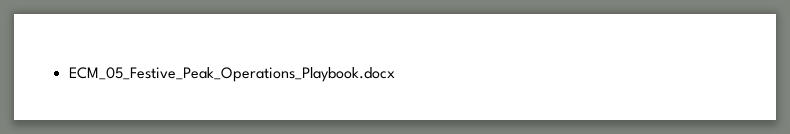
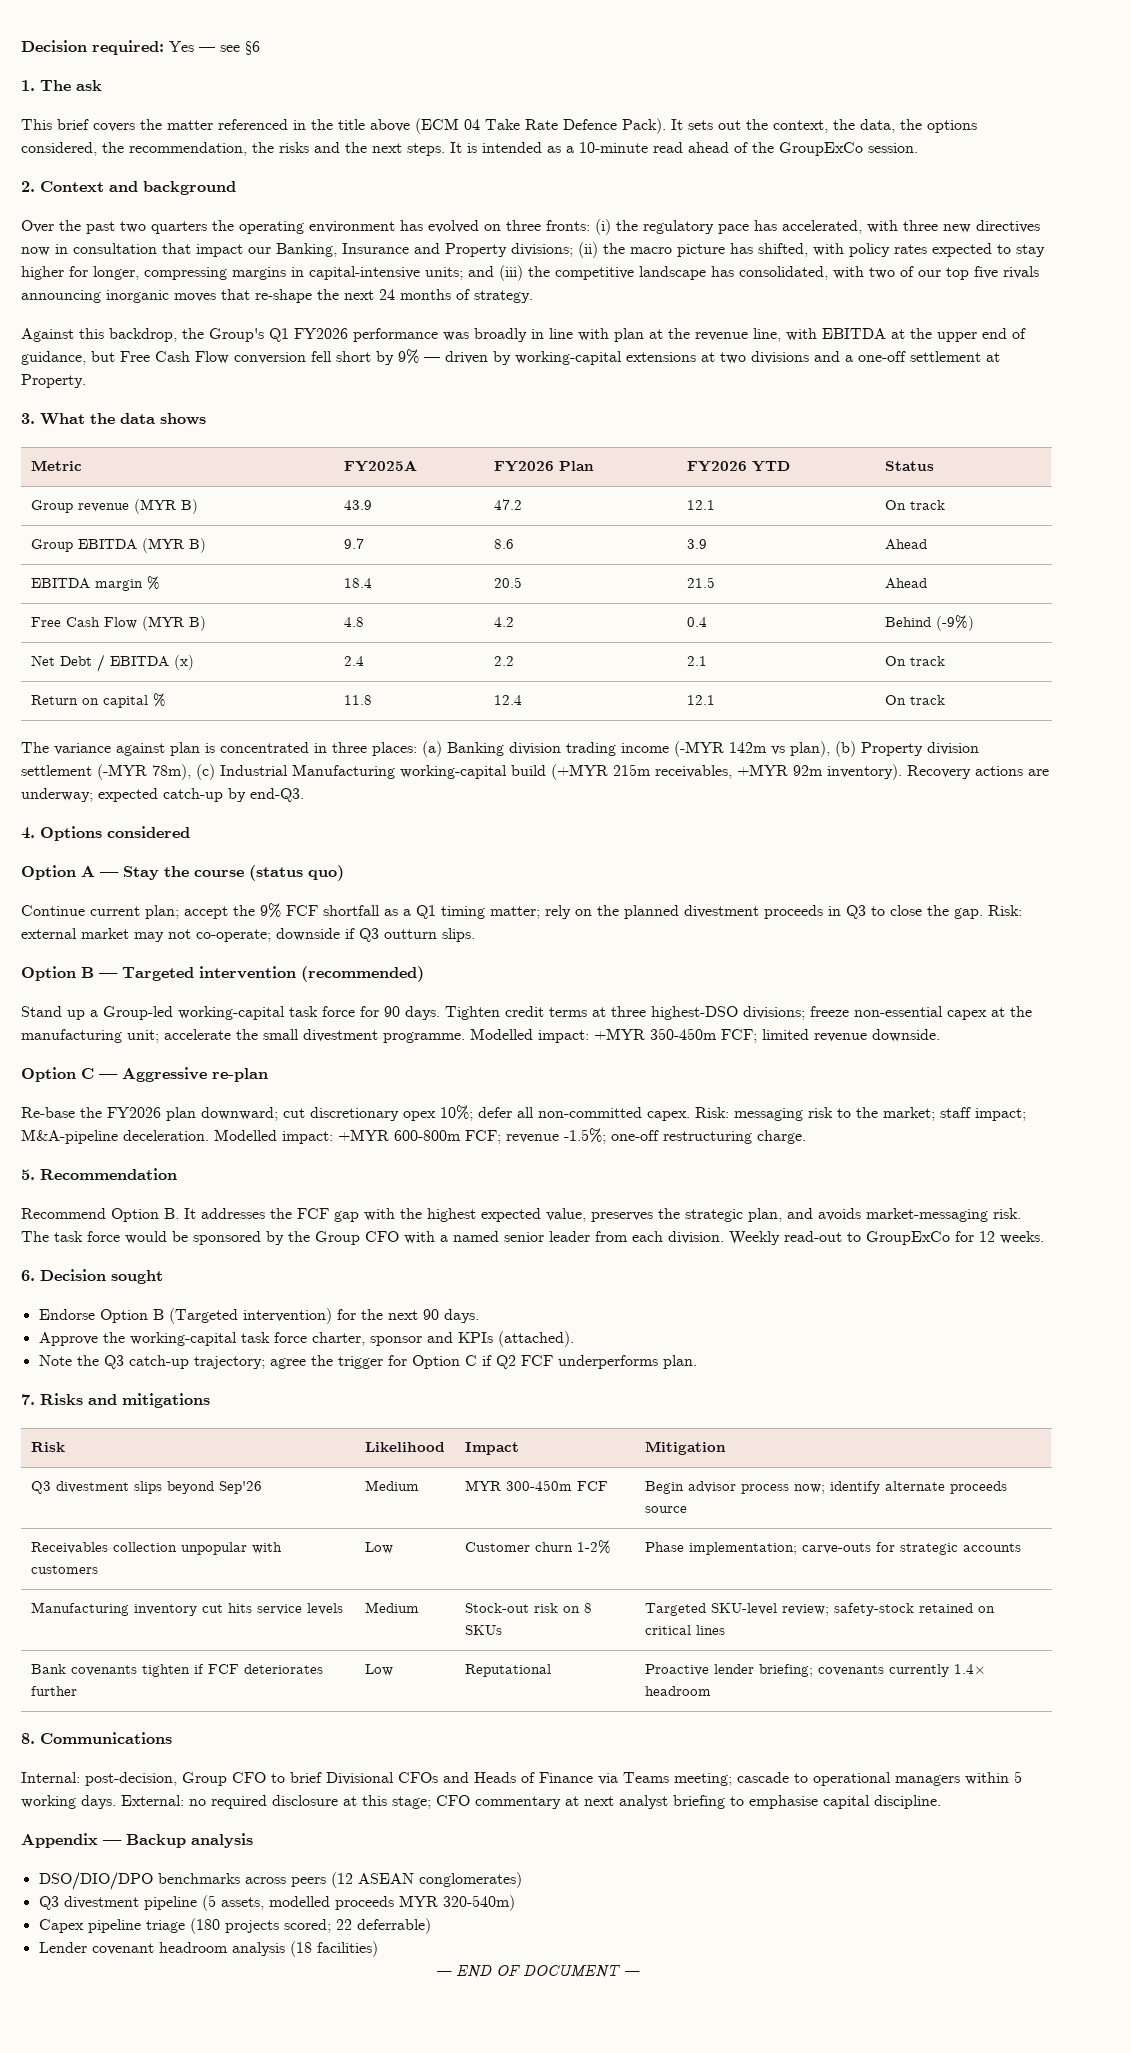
[68,67,395,82] ECM_05_Festive_Peak_Operations_Playbook.docx -> [21,40,260,55] [21,80,102,91] [21,118,977,134] [21,142,918,156] [21,181,236,195] [21,219,1040,235] [21,242,1045,258] [21,265,1039,281] [21,289,533,303] [21,328,1026,342] [21,349,1000,365] [21,374,86,388] [21,413,206,425] [30,460,82,471] [343,460,417,472] [493,461,594,472] [686,461,790,472] [884,461,934,471] [30,499,198,514] [343,500,372,510] [493,499,522,510] [686,500,715,510] [884,500,945,510] [30,538,206,553] [343,538,364,549] [493,539,514,549] [686,539,707,549] [884,539,927,550] [30,576,160,591] [343,578,372,588] [493,577,522,588] [686,577,715,588] [884,578,927,589] [30,616,206,631] [343,617,364,627] [493,617,514,627] [686,617,707,627] [884,615,974,631] [30,654,194,672] [343,656,364,666] [493,656,514,666] [686,656,707,666] [884,656,945,666] [30,693,166,708] [343,695,372,705] [493,695,522,705] [686,695,715,705] [884,695,945,705] [21,741,979,757] [21,764,1049,780] [21,788,304,802] [21,826,190,841] [21,865,344,881] [21,903,1022,919] [21,928,475,942] [21,966,424,982] [21,1006,1032,1020] [21,1028,940,1043] [21,1067,268,1082] [21,1105,1026,1121] [21,1128,806,1144] [21,1168,177,1180] [21,1208,1021,1222] [21,1231,1044,1245] [21,1269,163,1284] [38,1308,479,1324] [38,1331,574,1347] [38,1355,697,1369] [21,1393,210,1408] [30,1442,65,1452] [364,1442,445,1452] [464,1442,519,1455] [644,1441,726,1455] [30,1481,262,1494] [364,1480,419,1491] [464,1480,608,1491] [644,1481,1007,1494] [644,1506,687,1513] [30,1542,282,1555] [30,1565,98,1574] [364,1542,393,1554] [464,1540,611,1554] [644,1542,1021,1555] [30,1602,343,1616] [364,1602,419,1613] [464,1603,592,1613] [464,1625,502,1635] [644,1603,995,1616] [644,1625,725,1635] [30,1664,323,1677] [30,1686,77,1696] [364,1664,393,1676] [464,1664,551,1677] [644,1664,986,1677] [644,1686,711,1696] [21,1732,172,1744] [21,1771,1022,1786] [21,1795,941,1809] [21,1833,253,1848] [38,1872,522,1890] [38,1895,515,1911] [38,1918,431,1934] [38,1941,378,1957] [434,1965,640,1978] Decision required: Yes — see §6 // 1. The ask // This brief covers the matter referenced in the title above (ECM 04 Take Rate Defence Pack). It sets out the context, the data, the options considered, the recommendation, the risks and the next steps. It is intended as a 10-minute read ahead of the GroupExCo session. // 2. Context and background // Over the past two quarters the operating environment has evolved on three fronts: (i) the regulatory pace has accelerated, with three new directives now in consultation that impact our Banking, Insurance and Property divisions; (ii) the macro picture has shifted, with policy rates expected to stay higher for longer, compressing margins in capital-intensive units; and (iii) the competitive landscape has consolidated, with two of our top five rivals announcing inorganic moves that re-shape the next 24 months of strategy. // Against this backdrop, the Group's Q1 FY2026 performance was broadly in line with plan at the revenue line, with EBITDA at the upper end of guidance, but Free Cash Flow conversion fell short by 9% — driven by working-capital extensions at two divisions and a one-off settlement at Property. // 3. What the data shows // Metric | FY2025A | FY2026 Plan | FY2026 YTD | Status // Group revenue (MYR B) | 43.9 | 47.2 | 12.1 | On track // Group EBITDA (MYR B) | 9.7 | 8.6 | 3.9 | Ahead // EBITDA margin % | 18.4 | 20.5 | 21.5 | Ahead // Free Cash Flow (MYR B) | 4.8 | 4.2 | 0.4 | Behind (-9%) // Net Debt / EBITDA (x) | 2.4 | 2.2 | 2.1 | On track // Return on capital % | 11.8 | 12.4 | 12.1 | On track // The variance against plan is concentrated in three places: (a) Banking division trading income (-MYR 142m vs plan), (b) Property division settlement (-MYR 78m), (c) Industrial Manufacturing working-capital build (+MYR 215m receivables, +MYR 92m inventory). Recovery actions are underway; expected catch-up by end-Q3. // 4. Options considered // Option A — Stay the course (status quo) // Continue current plan; accept the 9% FCF shortfall as a Q1 timing matter; rely on the planned divestment proceeds in Q3 to close the gap. Risk: external market may not co-operate; downside if Q3 outturn slips. // Option B — Targeted intervention (recommended) // Stand up a Group-led working-capital task force for 90 days. Tighten credit terms at three highest-DSO divisions; freeze non-essential capex at the manufacturing unit; accelerate the small divestment programme. Modelled impact: +MYR 350-450m FCF; limited revenue downside. // Option C — Aggressive re-plan // Re-base the FY2026 plan downward; cut discretionary opex 10%; defer all non-committed capex. Risk: messaging risk to the market; staff impact; M&A-pipeline deceleration. Modelled impact: +MYR 600-800m FCF; revenue -1.5%; one-off restructuring charge. // 5. Recommendation // Recommend Option B. It addresses the FCF gap with the highest expected value, preserves the strategic plan, and avoids market-messaging risk. The task force would be sponsored by the Group CFO with a named senior leader from each division. Weekly read-out to GroupExCo for 12 weeks. // 6. Decision sought // Endorse Option B (Targeted intervention) for the next 90 days. // Approve the working-capital task force charter, sponsor and KPIs (attached). // Note the Q3 catch-up trajectory; agree the trigger for Option C if Q2 FCF underperforms plan. // 7. Risks and mitigations // Risk | Likelihood | Impact | Mitigation // Q3 divestment slips beyond Sep'26 | Medium | MYR 300-450m FCF | Begin advisor process now; identify alternate proceeds source // Receivables collection unpopular with customers | Low | Customer churn 1-2% | Phase implementation; carve-outs for strategic accounts // Manufacturing inventory cut hits service levels | Medium | Stock-out risk on 8 SKUs | Targeted SKU-level review; safety-stock retained on critical lines // Bank covenants tighten if FCF deteriorates further | Low | Reputational | Proactive lender briefing; covenants currently 1.4× headroom // 8. Communications // Internal: post-decision, Group CFO to brief Divisional CFOs and Heads of Finance via Teams meeting; cascade to operational managers within 5 working days. External: no required disclosure at this stage; CFO commentary at next analyst briefing to emphasise capital discipline. // Appendix — Backup analysis // DSO/DIO/DPO benchmarks across peers (12 ASEAN conglomerates) // Q3 divestment pipeline (5 assets, modelled proceeds MYR 320-540m) // Capex pipeline triage (180 projects scored; 22 deferrable) // Lender covenant headroom analysis (18 facilities) // — END OF DOCUMENT —

